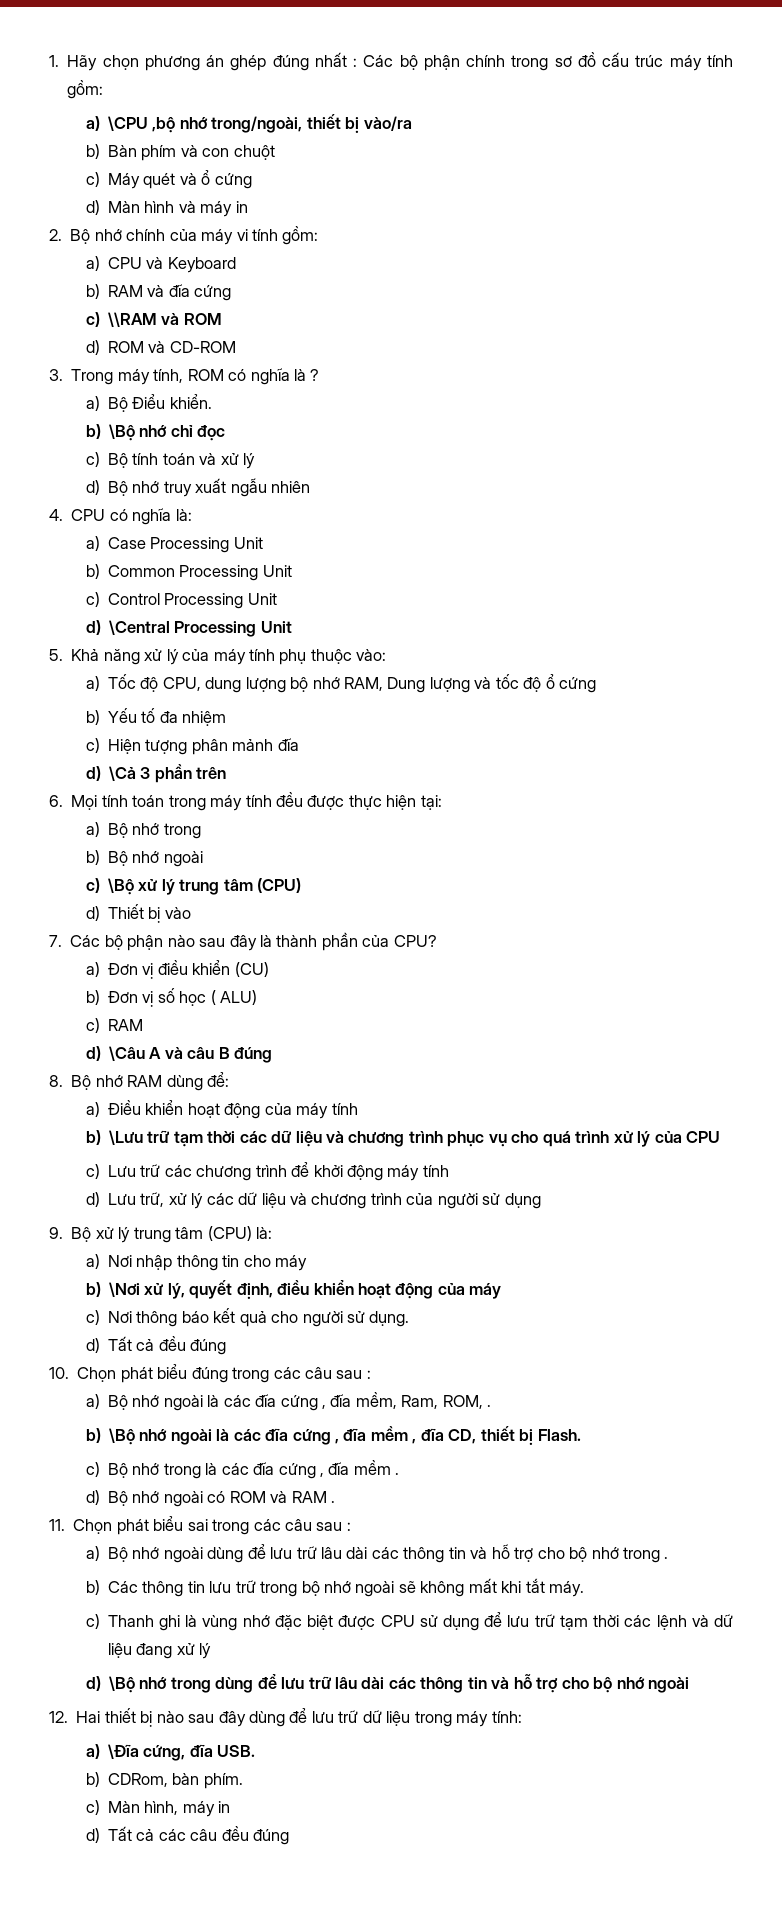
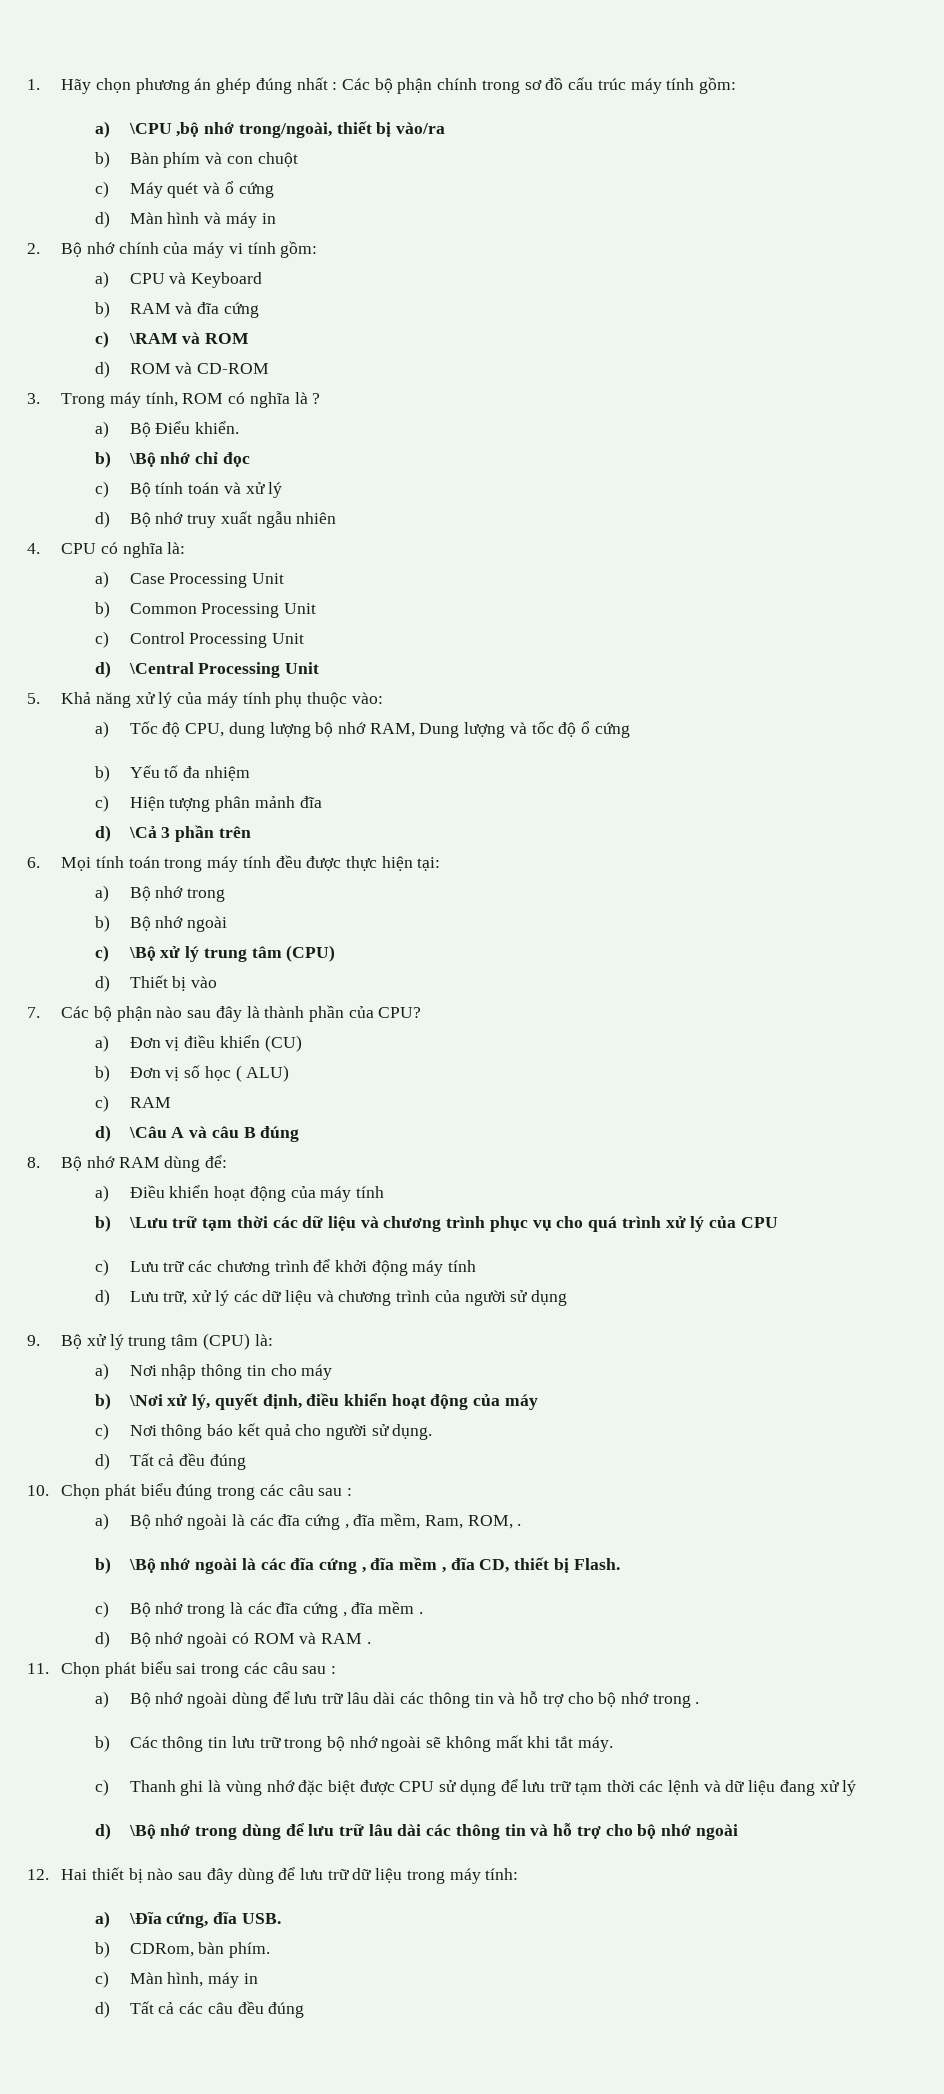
[107,312,157,327] \\RAM -> [128,333,178,344] \RAM

